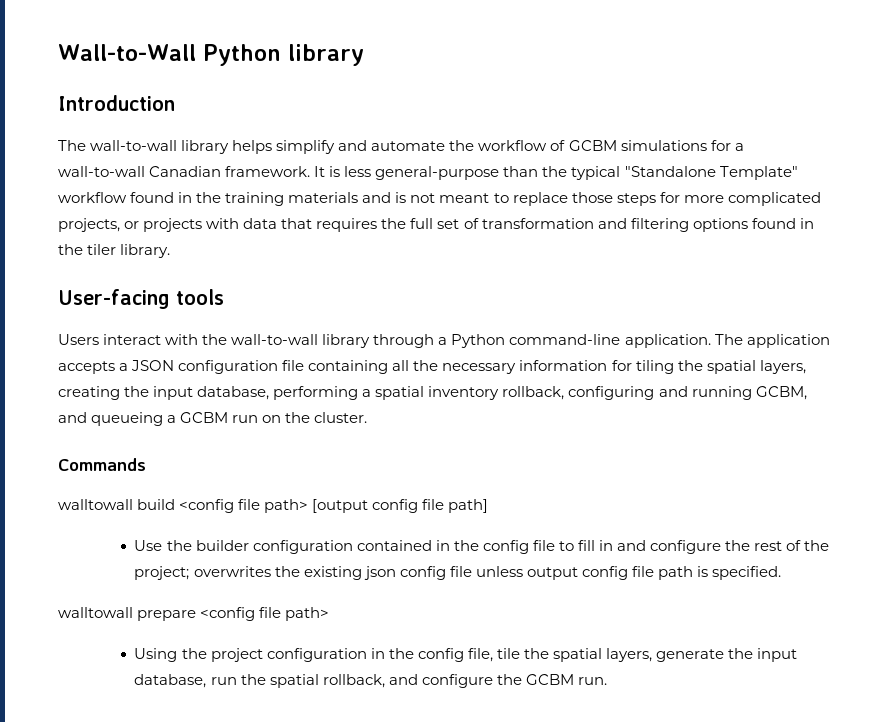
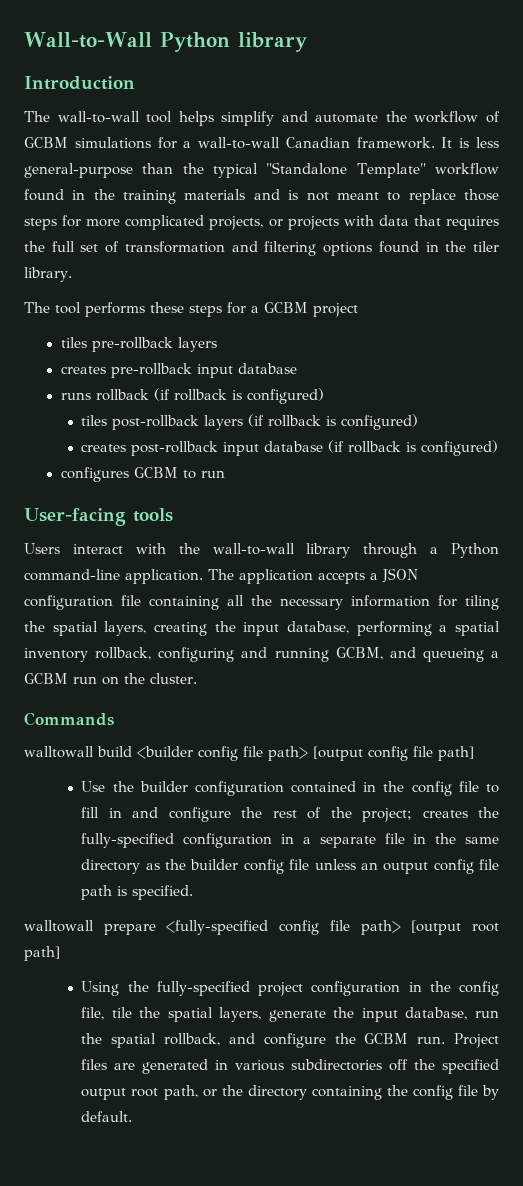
[181,140,230,154] library -> [146,111,173,123] tool
(171, 251) none -> [24,302,358,317] [60,337,217,352] [60,363,297,378] [60,388,324,404] [81,414,419,430] [81,440,499,456] [60,467,225,482] // The tool performs these steps for a GCBM project // tiles pre-rollback layers // creates pre-rollback input database // runs rollback (if rollback is configured) // tiles post-rollback layers (if rollback is configured) // creates post-rollback input database (if rollback is configured) // configures GCBM to run
[179,499,235,513] <config -> [137,746,238,761] <builder config
[193,566,396,580] overwrites the existing json -> [422,807,499,818] [81,833,499,848] [81,859,239,874] creates the fully-specified configuration in a separate file in the same directory as the builder
(523, 571) none -> [360,862,378,870] an
[200,607,330,621] <config file path> -> [166,920,500,935] [24,946,60,961] <fully-specified config file path> [output root path]
(207, 653) none -> [156,981,250,996] fully-specified
(607, 681) none -> [453,1033,499,1048] [81,1059,499,1074] [81,1085,500,1100] [81,1111,133,1122] Project files are generated in various subdirectories off the specified output root path, or the directory containing the config file by default.

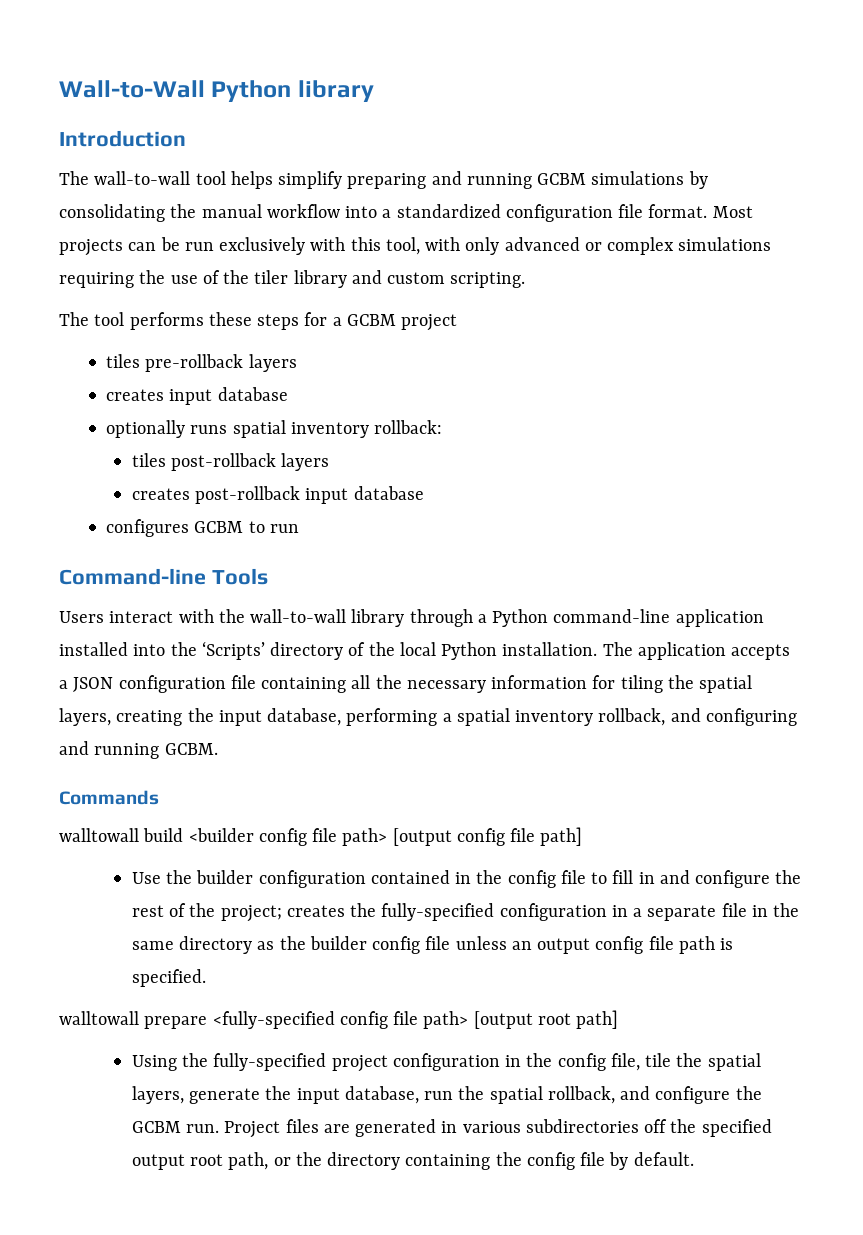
[281,111,500,123] [24,137,499,149] [24,162,499,178] [24,189,500,204] [24,215,500,230] [24,241,500,256] [24,267,72,282] and automate the workflow of GCBM simulations for a wall-to-wall Canadian framework. It is less general-purpose than the typical "Standalone Template" workflow found in the training materials and is not meant to replace those steps for more complicated projects, or projects with data that requires the full set of transformation and filtering options found in the tiler library. -> [347,171,708,189] [59,204,753,222] [59,237,772,256] [59,270,526,288] preparing and running GCBM simulations by consolidating the manual workflow into a standardized configuration file format. Most projects can be run exclusively with this tool, with only advanced or complex simulations requiring the use of the tiler library and custom scripting.
[110,363,297,378] [60,388,324,404] pre-rollback input database // runs rollback (if rollback is configured) -> [169,387,288,405] [106,420,443,438] input database // optionally runs spatial inventory rollback:
[248,414,419,430] (if rollback is configured) -> (330, 462) none
[328,440,499,456] (if rollback is configured) -> (424, 493) none
[24,508,173,526] User-facing tools -> [59,568,268,585] Command-line Tools
[125,569,203,584] application. -> [675,609,764,627] [59,641,598,660] application installed into the ‘Scripts’ directory of the local Python installation.
(152, 653) none -> [670,708,701,722] and
[335,647,499,662] [24,673,197,685] GCBM, and queueing a GCBM run on the cluster. -> [164,743,218,755] GCBM.

